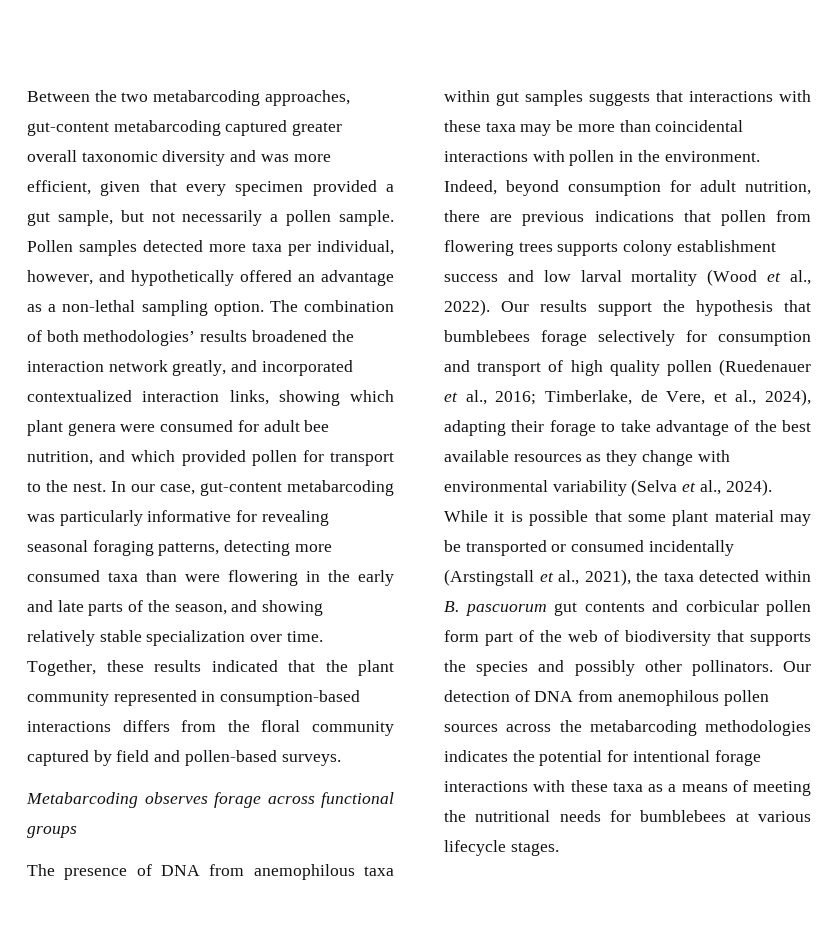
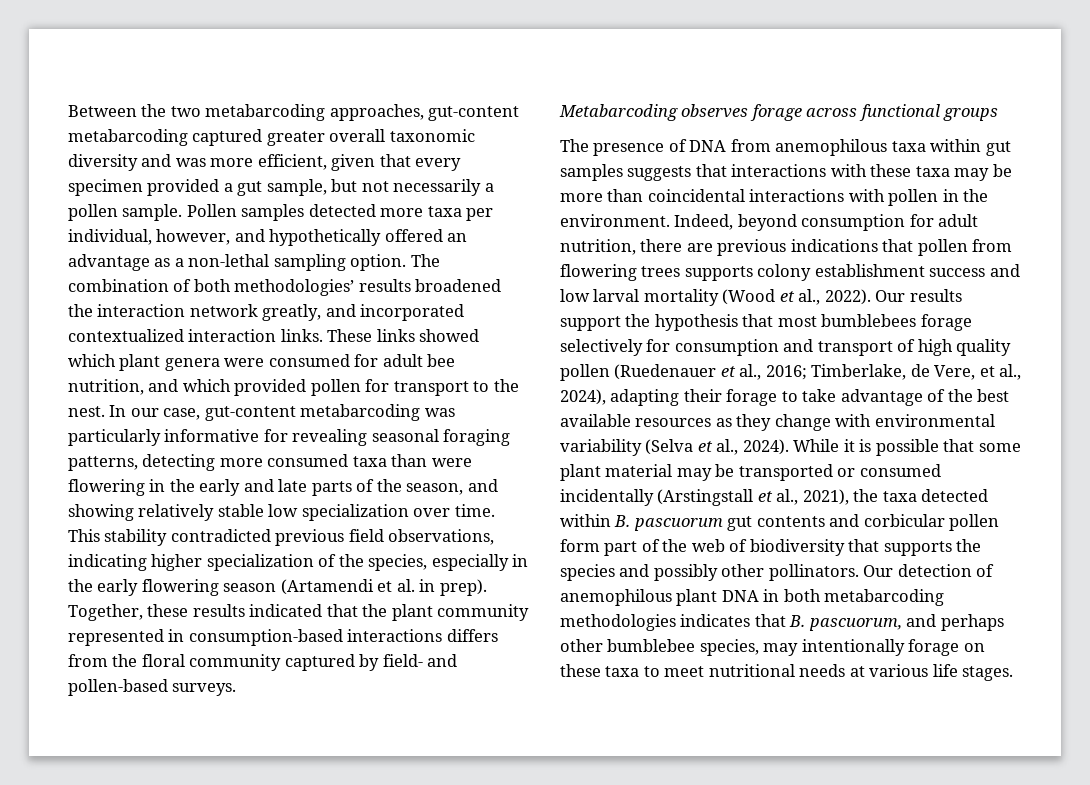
[229,390,340,406] links, showing -> [280,329,480,342] links. These links showed
(142, 636) none -> [268,504,299,517] low
(323, 636) none -> [68,529,495,546] [68,554,529,571] [68,579,487,596] This stability contradicted previous field observations, indicating higher specialization of the species, especially in the early flowering season (Artamendi et al. in prep).
[116,750,150,762] field -> [382,654,423,667] field-
(811, 306) none -> [777,316,817,327] most
[534,690,769,706] [444,720,811,736] [444,750,761,766] [444,780,811,796] [444,810,727,822] DNA from anemophilous pollen sources across the metabarcoding methodologies indicates the potential for intentional forage interactions with these taxa as a means of meeting the nutritional needs for bumblebees -> [560,589,945,606] [560,614,1004,631] [560,639,985,656] [560,664,846,677] anemophilous plant DNA in both metabarcoding methodologies indicates that B. pascuorum, and perhaps other bumblebee species, may intentionally forage on these taxa to meet nutritional needs
[444,840,506,856] lifecycle -> [932,664,958,677] life

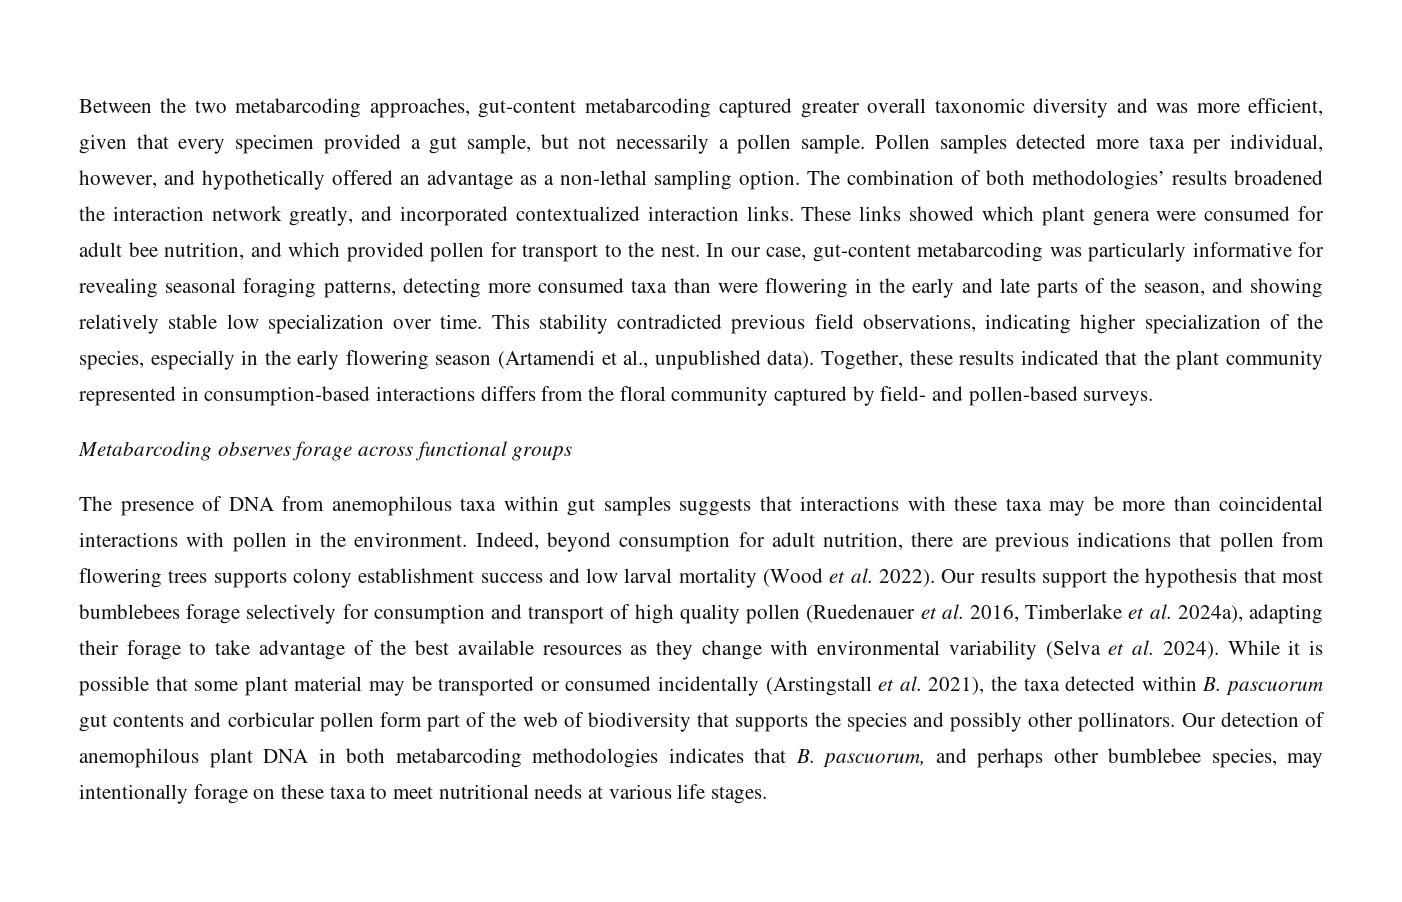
[396,579,487,596] al. in prep). -> [623,350,815,370] al., unpublished data).
[798,289,821,305] al., -> [850,568,873,583] al.
[739,364,1022,380] [560,389,606,405] al., 2016; Timberlake, de Vere, et al., 2024), -> [941,604,1243,623] al. 2016, Timberlake et al. 2024a),
[716,439,739,455] al., -> [1132,640,1155,655] al.
[776,489,799,505] al., -> [899,676,922,691] al.

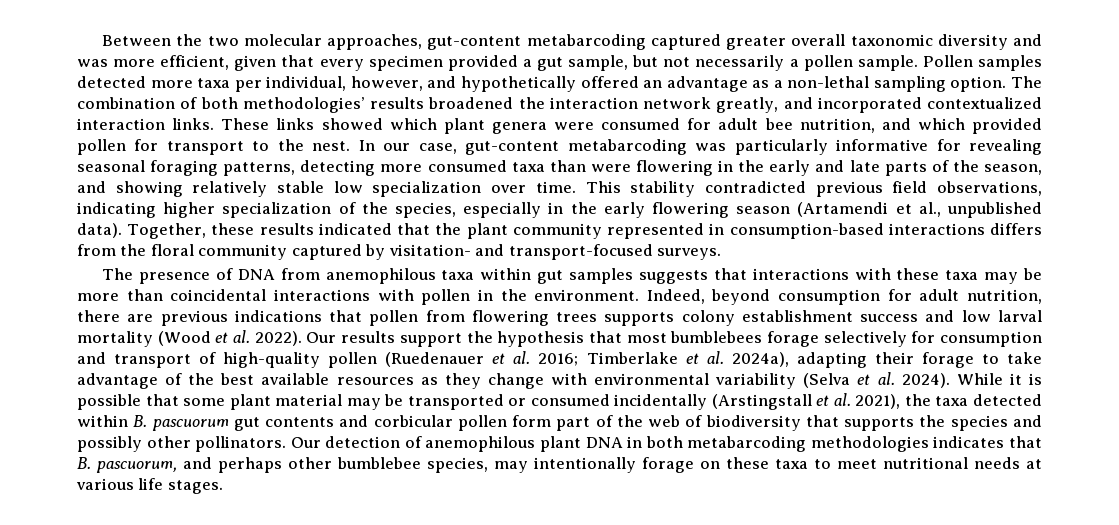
[235,98,362,118] metabarcoding -> [243,34,322,46] molecular
[880,386,1154,406] [78,441,573,461] field- and pollen-based surveys. // Metabarcoding observes forage across functional groups -> [388,244,722,260] visitation- and transport-focused surveys.
[634,604,740,624] high quality -> [223,352,321,368] high-quality
[969,604,1019,622] 2016, -> [538,353,579,366] 2016;

